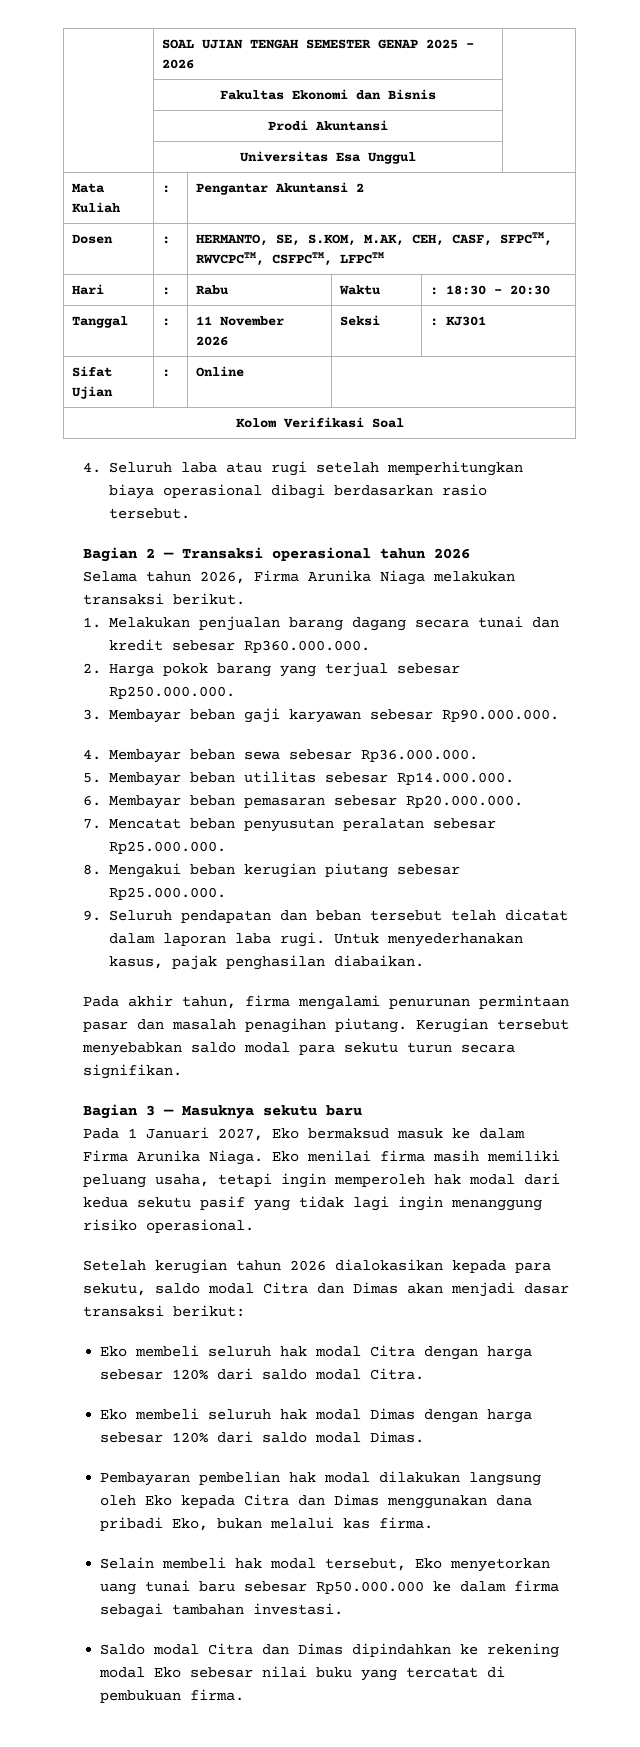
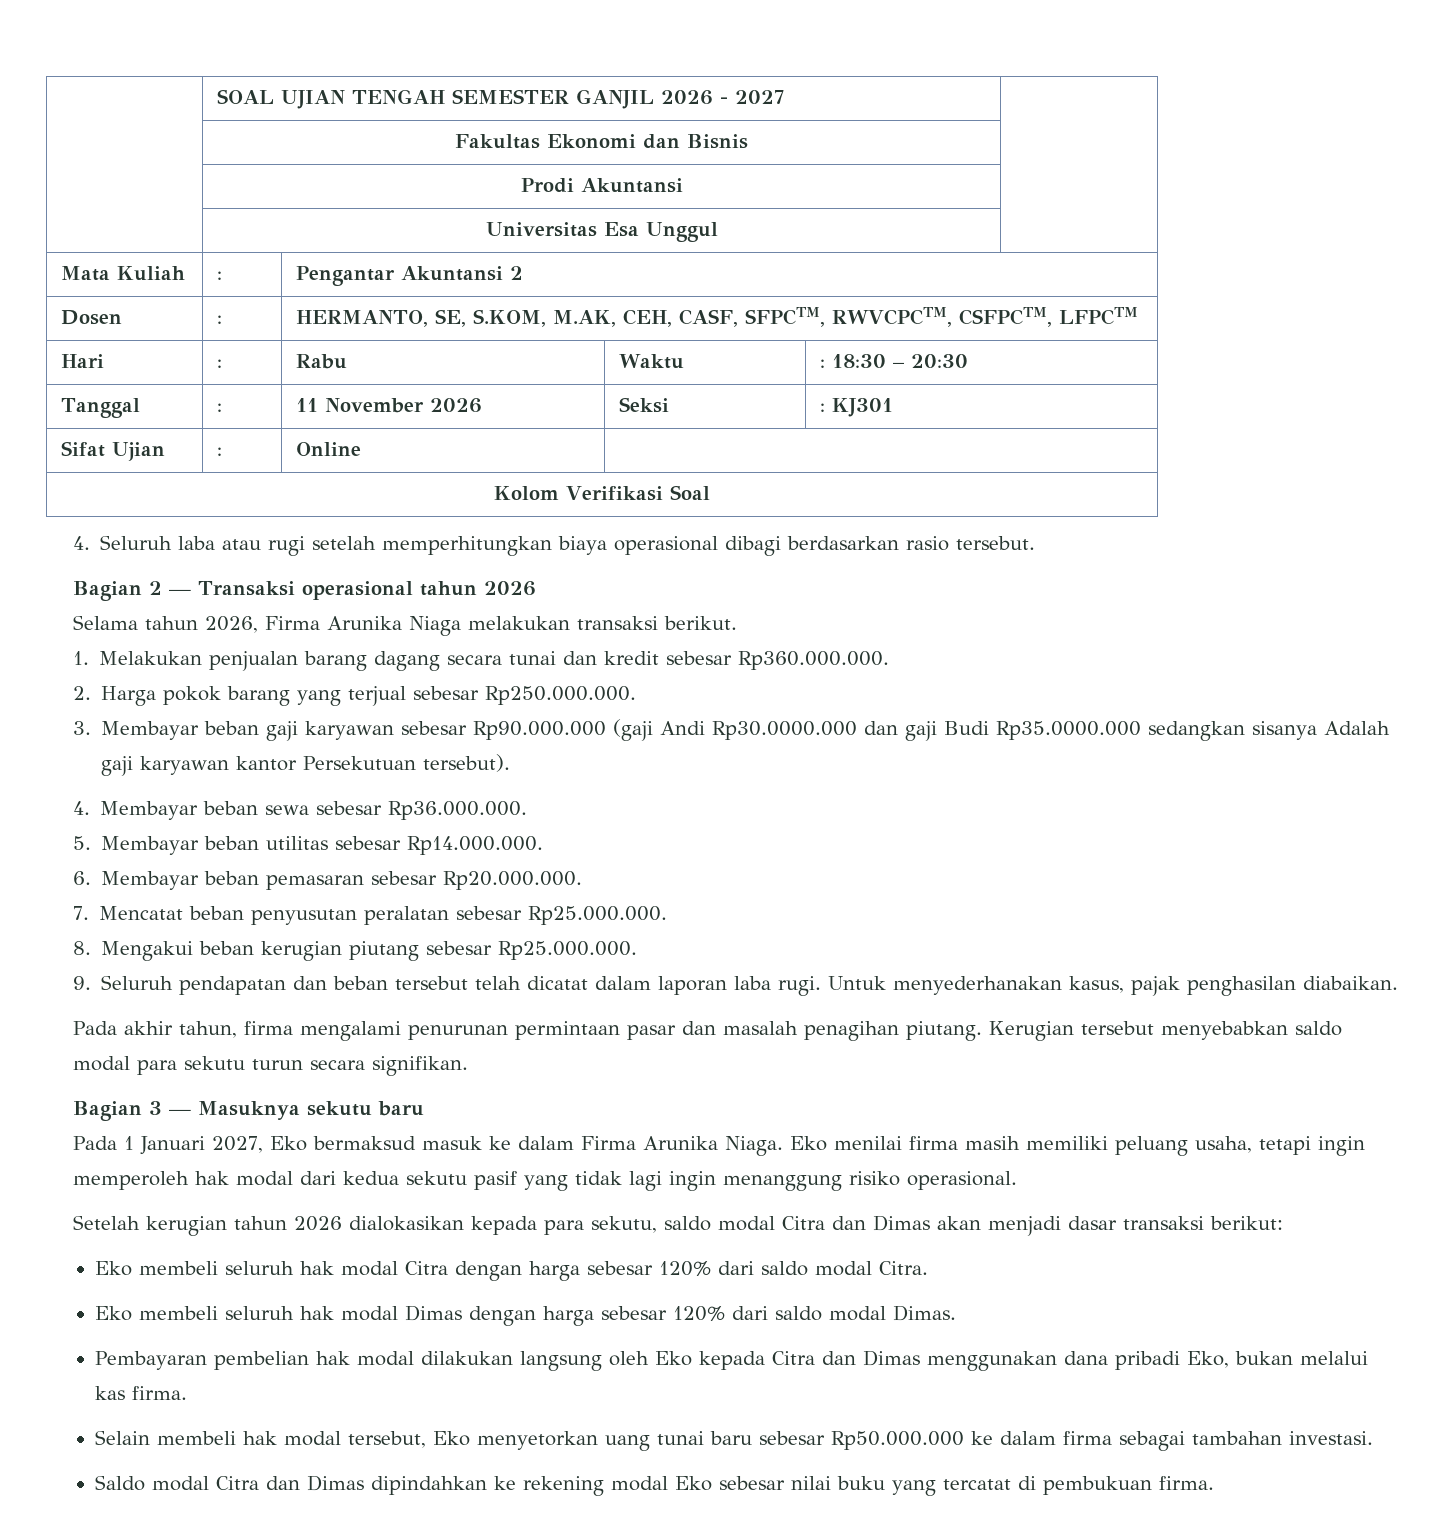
[377,39,474,49] [161,59,194,69] GENAP 2025 - 2026 -> [576,89,785,109] GANJIL 2026 - 2027
[442,709,560,722] Rp90.000.000. -> [472,719,1390,741] [100,754,510,776] Rp90.000.000 (gaji Andi Rp30.0000.000 dan gaji Budi Rp35.0000.000 sedangkan sisanya Adalah gaji karyawan kantor Persekutuan tersebut).

